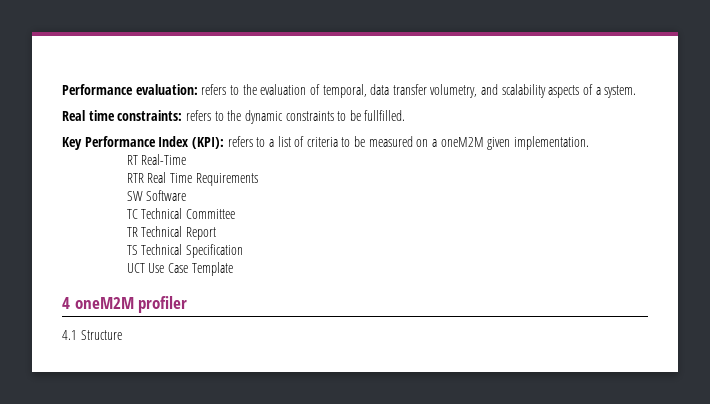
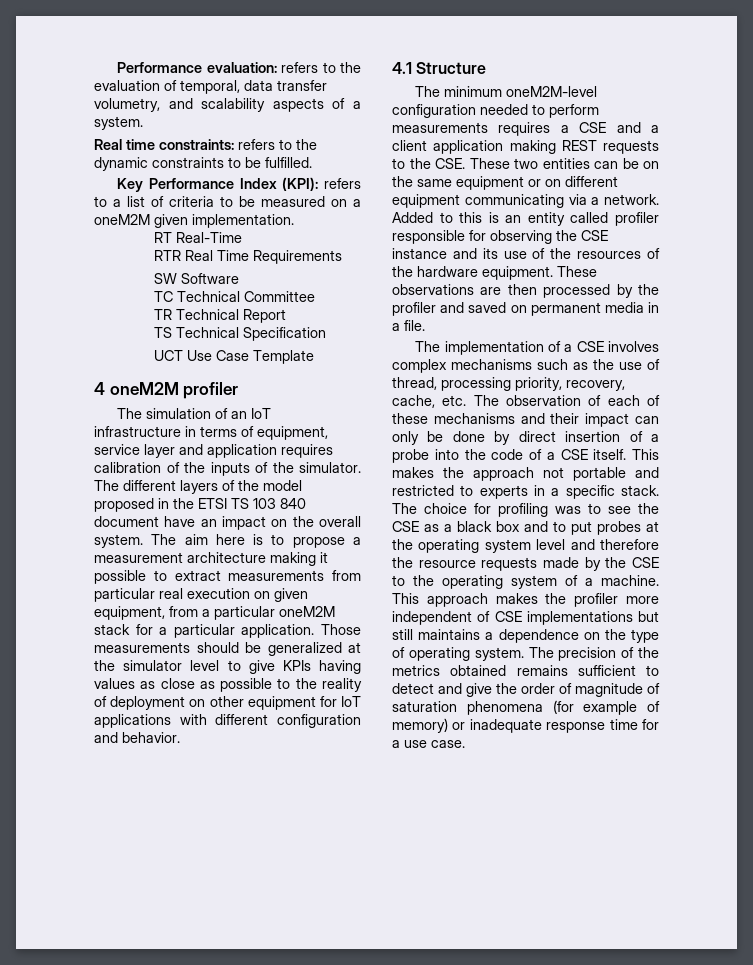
[364,110,406,121] fullfilled. -> [265,157,312,168] fulfilled.
[62,330,122,340] 4.1 Structure -> [117,408,272,419] [94,426,328,440] [94,444,333,458] [94,462,361,476] [94,480,302,494] [94,498,306,512] [94,516,361,530] [94,534,361,548] [94,552,328,566] [94,570,361,584] [94,588,308,602] [94,606,335,620] [94,624,361,638] [94,642,361,656] [94,660,361,674] [94,678,362,692] [94,696,361,710] [94,714,361,728] [94,732,180,743] [392,62,487,74] [415,86,598,97] [392,104,599,118] [392,122,659,136] [392,140,659,154] [392,158,659,169] [392,176,618,190] [392,194,659,208] [392,212,659,226] [392,230,608,244] [392,248,660,259] [392,266,597,280] [392,284,659,298] [392,302,659,316] [392,320,425,331] [415,341,659,355] [392,359,660,373] [392,377,625,391] [392,395,660,408] [392,413,659,427] [392,431,659,445] [392,449,659,463] [392,467,659,481] [392,485,659,499] [392,503,659,517] [392,521,659,535] [392,539,659,553] [392,557,659,571] [392,575,659,589] [392,593,659,607] [392,611,659,625] [392,629,659,643] [392,647,659,661] [392,665,659,676] [392,683,660,697] [392,700,660,715] [392,718,659,733] [392,740,465,748] The simulation of an IoT infrastructure in terms of equipment, service layer and application requires calibration of the inputs of the simulator. The different layers of the model proposed in the ETSI TS 103 840 document have an impact on the overall system. The aim here is to propose a measurement architecture making it possible to extract measurements from particular real execution on given equipment, from a particular oneM2M stack for a particular application. Those measurements should be generalized at the simulator level to give KPIs having values as close as possible to the reality of deployment on other equipment for IoT applications with different configuration and behavior. // 4.1 Structure // The minimum oneM2M-level configuration needed to perform measurements requires a CSE and a client application making REST requests to the CSE. These two entities can be on the same equipment or on different equipment communicating via a network. Added to this is an entity called profiler responsible for observing the CSE instance and its use of the resources of the hardware equipment. These observations are then processed by the profiler and saved on permanent media in a file. // The implementation of a CSE involves complex mechanisms such as the use of thread, processing priority, recovery, cache, etc. The observation of each of these mechanisms and their impact can only be done by direct insertion of a probe into the code of a CSE itself. This makes the approach not portable and restricted to experts in a specific stack. The choice for profiling was to see the CSE as a black box and to put probes at the operating system level and therefore the resource requests made by the CSE to the operating system of a machine. This approach makes the profiler more independent of CSE implementations but still maintains a dependence on the type of operating system. The precision of the metrics obtained remains sufficient to detect and give the order of magnitude of saturation phenomena (for example of memory) or inadequate response time for a use case.

